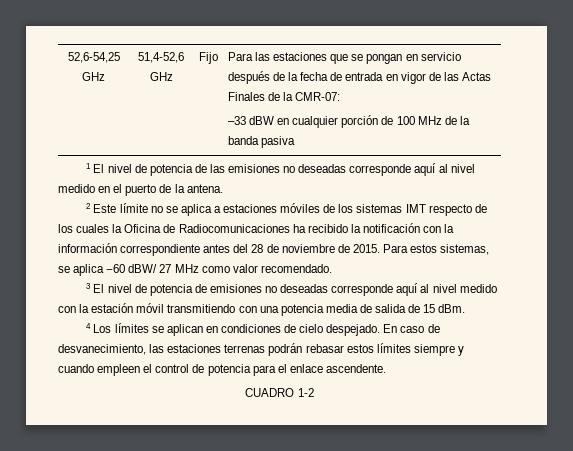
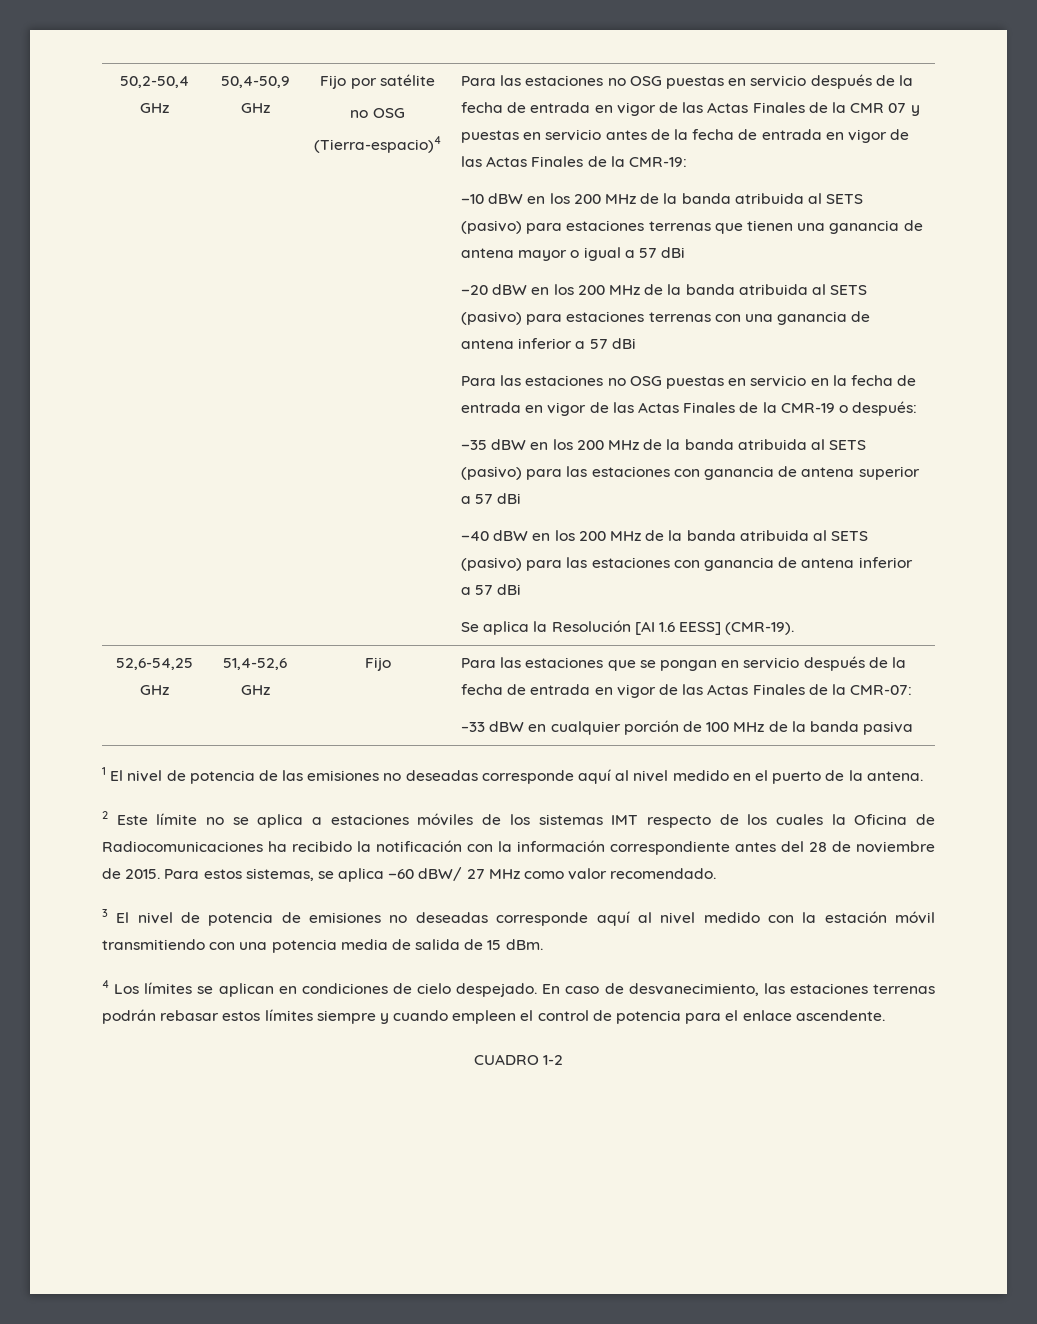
(67, 57) none -> [120,76,189,88] [140,103,169,113] [220,76,290,88] [240,103,270,113] [320,74,435,89] [350,108,405,118] [314,136,441,153] [461,74,913,89] [461,102,920,116] [461,129,910,143] [461,156,688,167] [461,193,864,204] [461,220,923,234] [461,247,686,261] [461,284,868,295] [461,311,871,325] [461,338,636,349] [461,375,917,389] [461,401,918,416] [461,439,867,450] [461,466,920,480] [461,493,522,504] [461,530,869,541] [461,557,913,571] [461,584,522,595] [461,620,795,635] 50,2-50,4 GHz | 50,4-50,9 GHz | Fijo por satélite // no OSG // (Tierra-espacio)4 | Para las estaciones no OSG puestas en servicio después de la fecha de entrada en vigor de las Actas Finales de la CMR 07 y puestas en servicio antes de la fecha de entrada en vigor de las Actas Finales de la CMR-19: // −10 dBW en los 200 MHz de la banda atribuida al SETS (pasivo) para estaciones terrenas que tienen una ganancia de antena mayor o igual a 57 dBi // −20 dBW en los 200 MHz de la banda atribuida al SETS (pasivo) para estaciones terrenas con una ganancia de antena inferior a 57 dBi // Para las estaciones no OSG puestas en servicio en la fecha de entrada en vigor de las Actas Finales de la CMR-19 o después: // −35 dBW en los 200 MHz de la banda atribuida al SETS (pasivo) para las estaciones con ganancia de antena superior a 57 dBi // −40 dBW en los 200 MHz de la banda atribuida al SETS (pasivo) para las estaciones con ganancia de antena inferior a 57 dBi // Se aplica la Resolución [AI 1.6 EESS] (CMR-19). //

